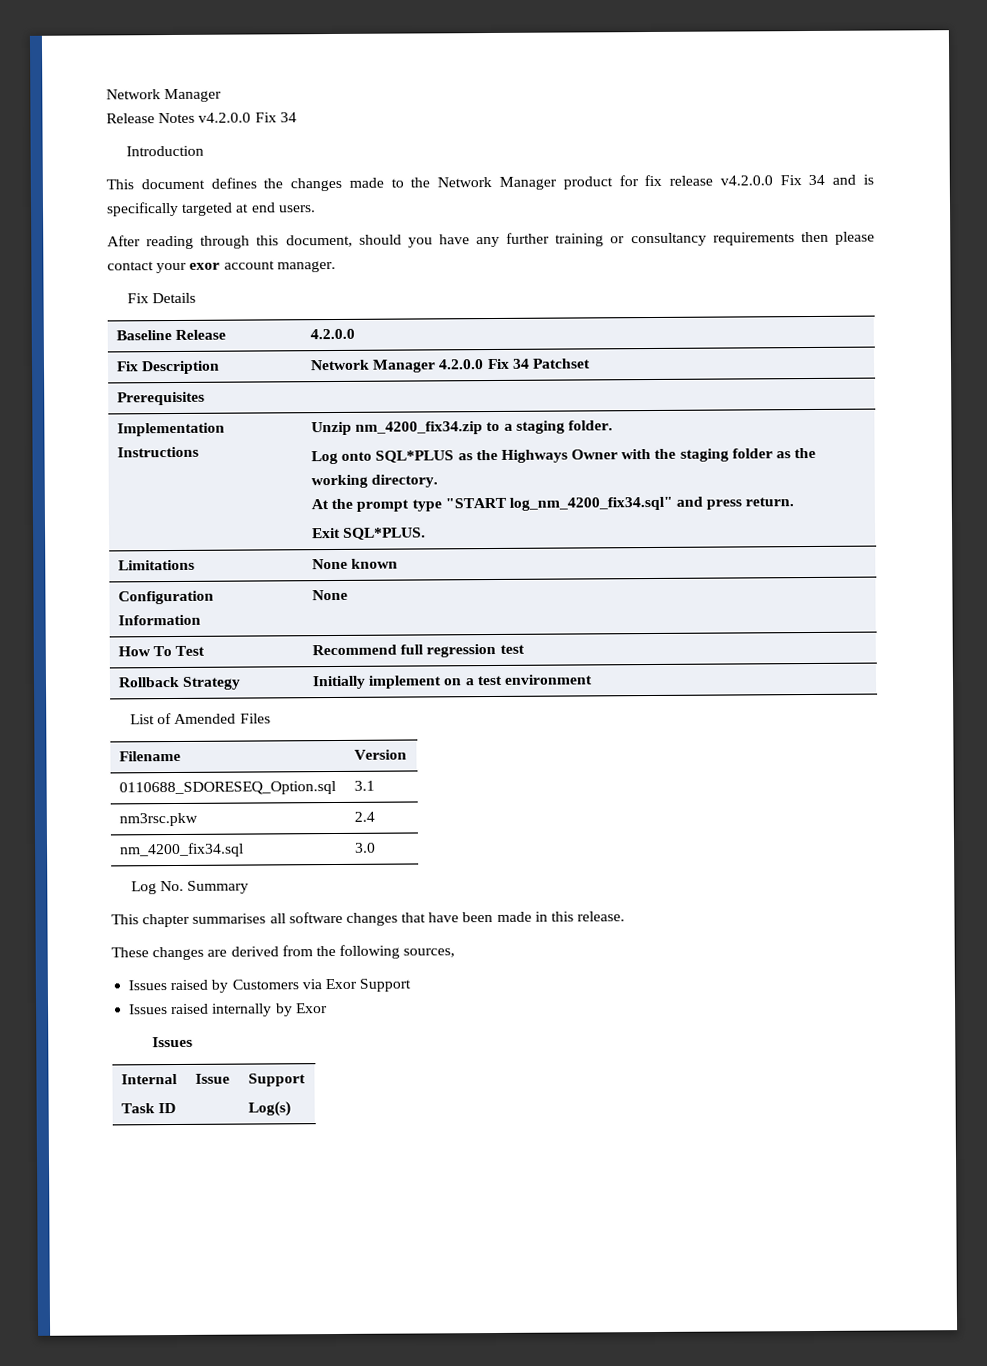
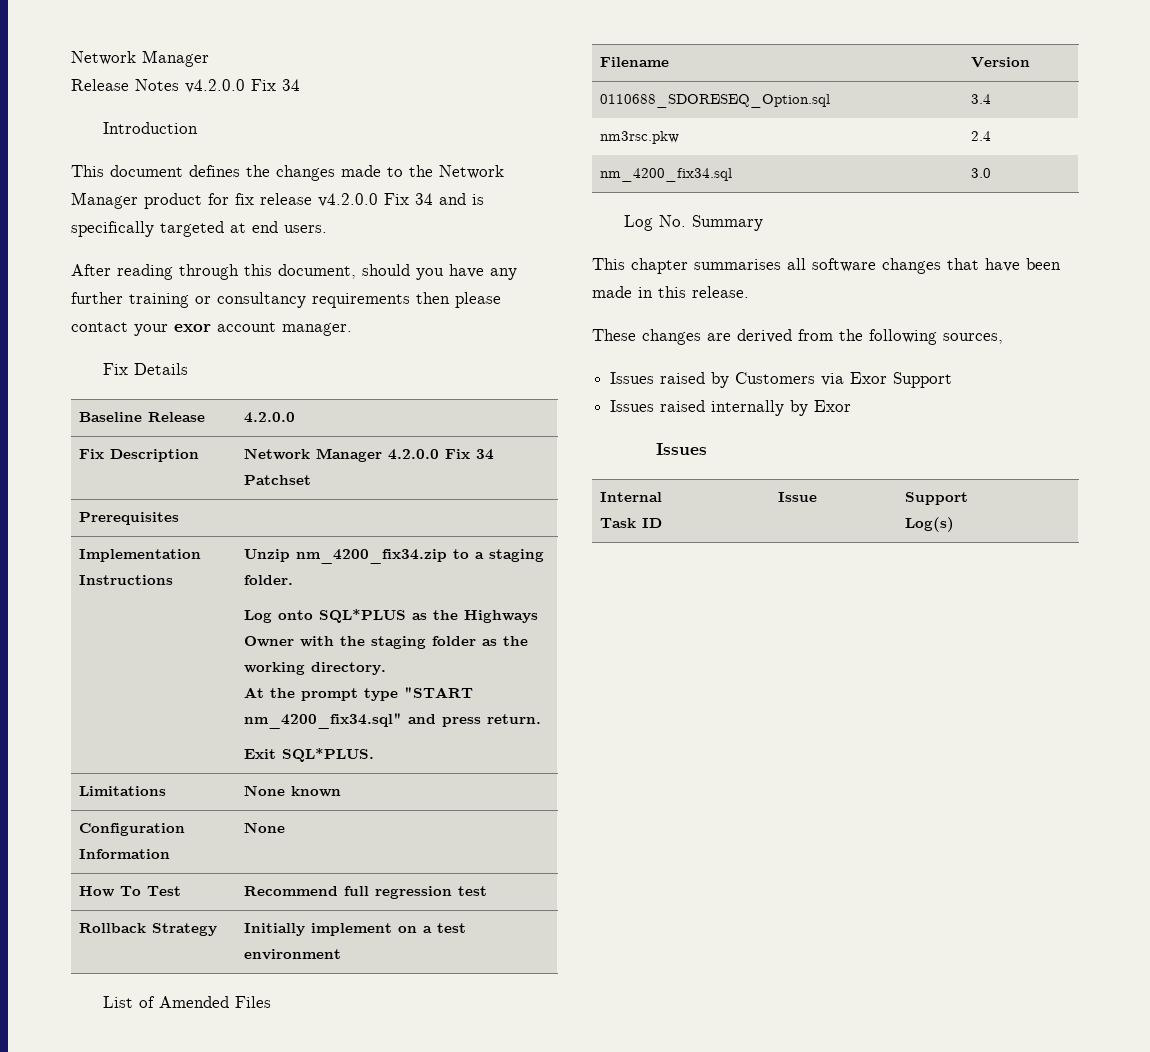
[508,496,673,511] log_nm_4200_fix34.sql" -> [244,713,403,729] nm_4200_fix34.sql"
[354,780,376,791] 3.1 -> [971,94,992,104] 3.4

